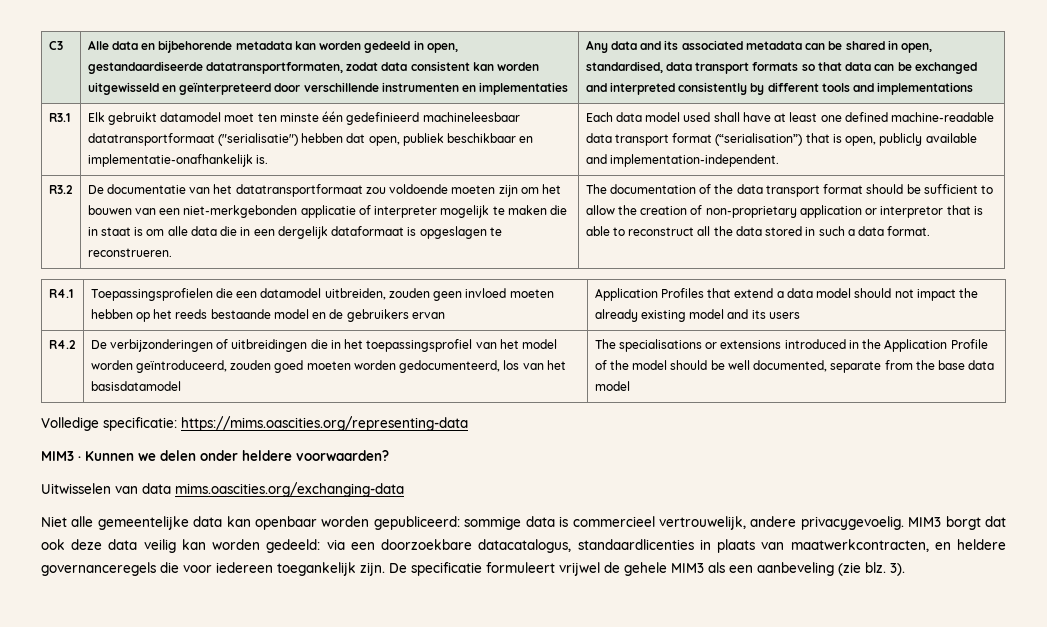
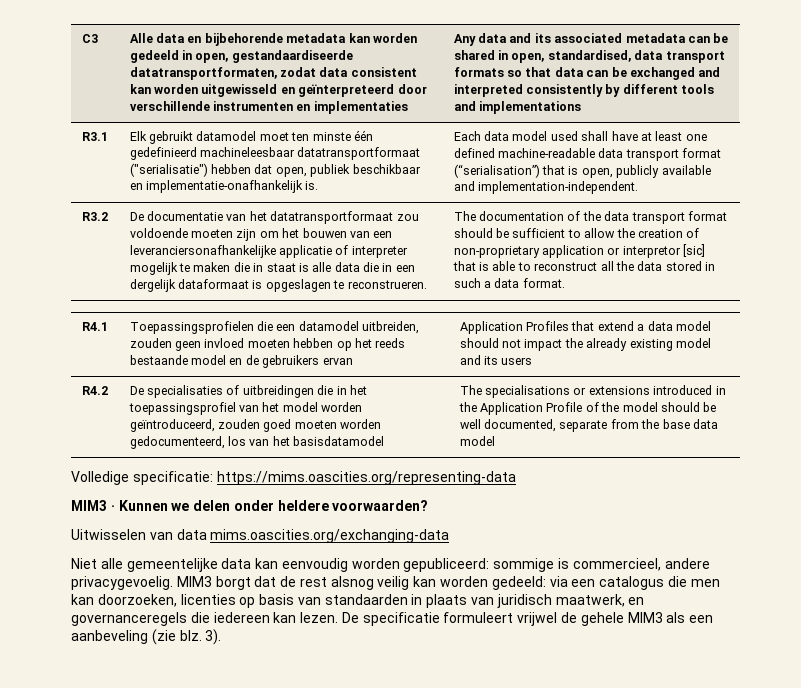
[183,205,298,218] niet-merkgebonden -> [129,245,276,258] leveranciersonafhankelijke
[146,229,165,236] om -> (309, 267) none
(944, 212) none -> [683,244,706,257] [sic]
[109,339,213,352] verbijzonderingen -> [147,385,224,398] specialisaties
[255,516,318,530] openbaar -> [281,558,348,572] eenvoudig
[525,516,746,530] data is commercieel vertrouwelijk, -> [558,558,661,571] is commercieel,
[41,539,138,550] ook deze data -> [280,576,374,590] de rest alsnog
[381,539,1007,553] [41,562,385,576] doorzoekbare datacatalogus, standaardlicenties in plaats van maatwerkcontracten, en heldere governanceregels die voor iedereen toegankelijk zijn. -> [599,576,720,590] [71,594,645,608] [71,612,339,626] catalogus die men kan doorzoeken, licenties op basis van standaarden in plaats van juridisch maatwerk, en governanceregels die iedereen kan lezen.

